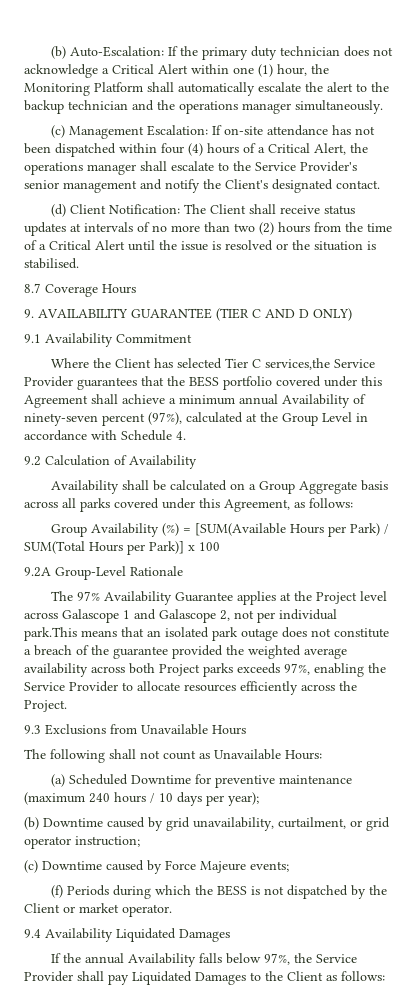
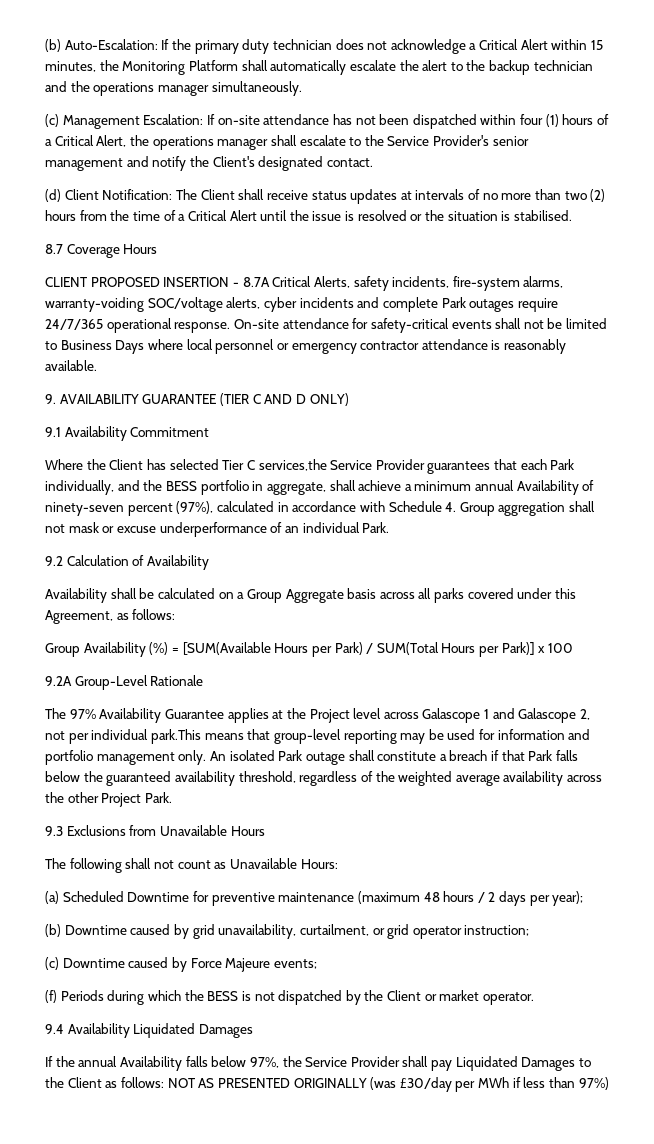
[233,64,307,77] one (1) hour, -> [591,40,604,50] [45,61,96,72] 15 minutes,
[188,143,203,156] (4) -> [545,114,559,127] (1)
(136, 289) none -> [45,276,564,291] [45,297,558,312] [45,318,608,333] [45,339,567,354] [45,360,97,371] // CLIENT PROPOSED INSERTION - 8.7A Critical Alerts, safety incidents, fire-system alarms, warranty-voiding SOC/voltage alerts, cyber incidents and complete Park outages require 24/7/365 operational response. On-site attendance for safety-critical events shall not be limited to Business Days where local personnel or emergency contractor attendance is reasonably available.
[167,376,382,390] [24,395,88,408] the BESS portfolio covered under this Agreement -> [520,459,575,470] [45,480,326,495] each Park individually, and the BESS portfolio in aggregate,
[246,412,352,426] at the Group Level -> (274, 506) none
(186, 435) none -> [459,501,596,516] [45,522,390,537] Group aggregation shall not mask or excuse underperformance of an individual Park.
[147,627,389,641] [24,645,347,659] [24,663,386,677] [24,681,357,695] [24,700,67,712] an isolated park outage does not constitute a breach of the guarantee provided the weighted average availability across both Project parks exceeds 97%, enabling the Service Provider to allocate resources efficiently across the Project. -> [273,729,591,744] [45,750,579,765] [45,771,603,786] [45,792,172,807] group-level reporting may be used for information and portfolio management only. An isolated Park outage shall constitute a breach if that Park falls below the guaranteed availability threshold, regardless of the weighted average availability across the other Project Park.
[89,793,110,803] 240 -> [423,892,440,902] 48
[159,793,173,802] 10 -> [488,892,496,902] 2
(385, 976) none -> [167,1077,609,1092] NOT AS PRESENTED ORIGINALLY (was £30/day per MWh if less than 97%)

